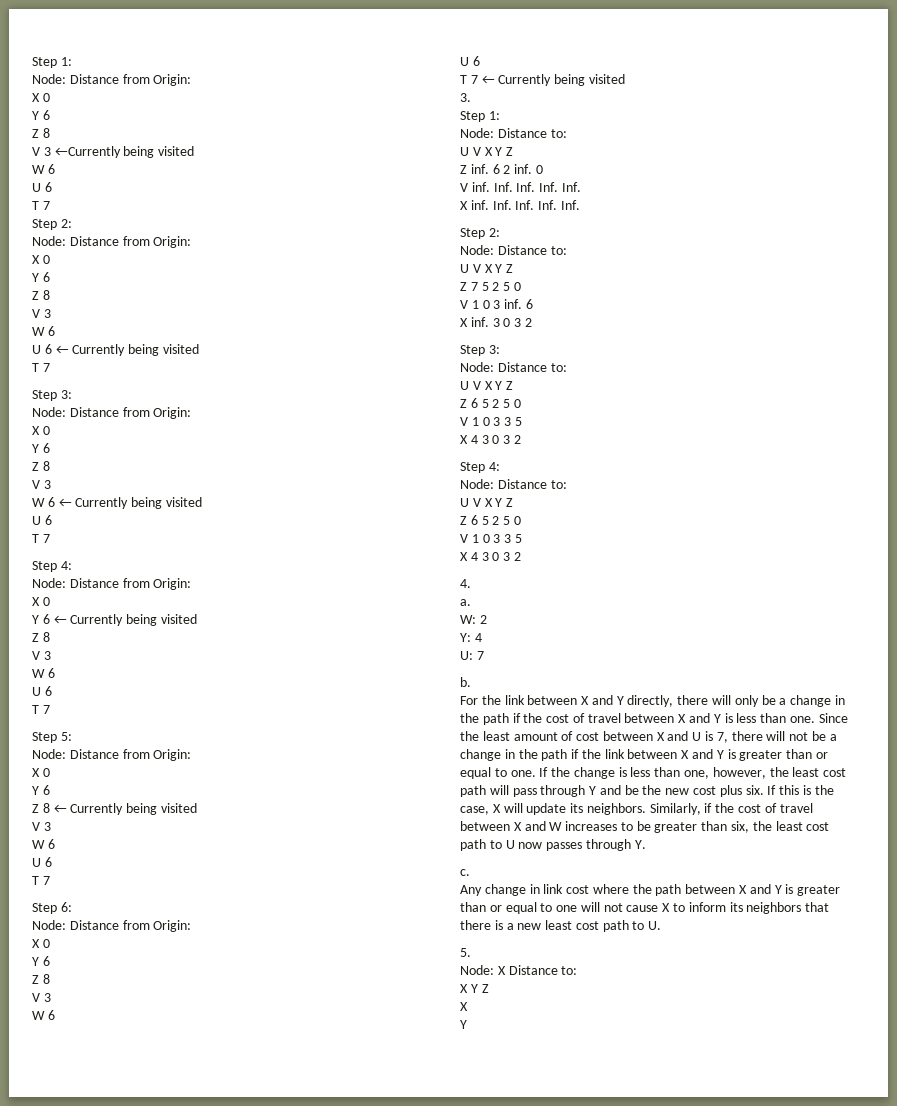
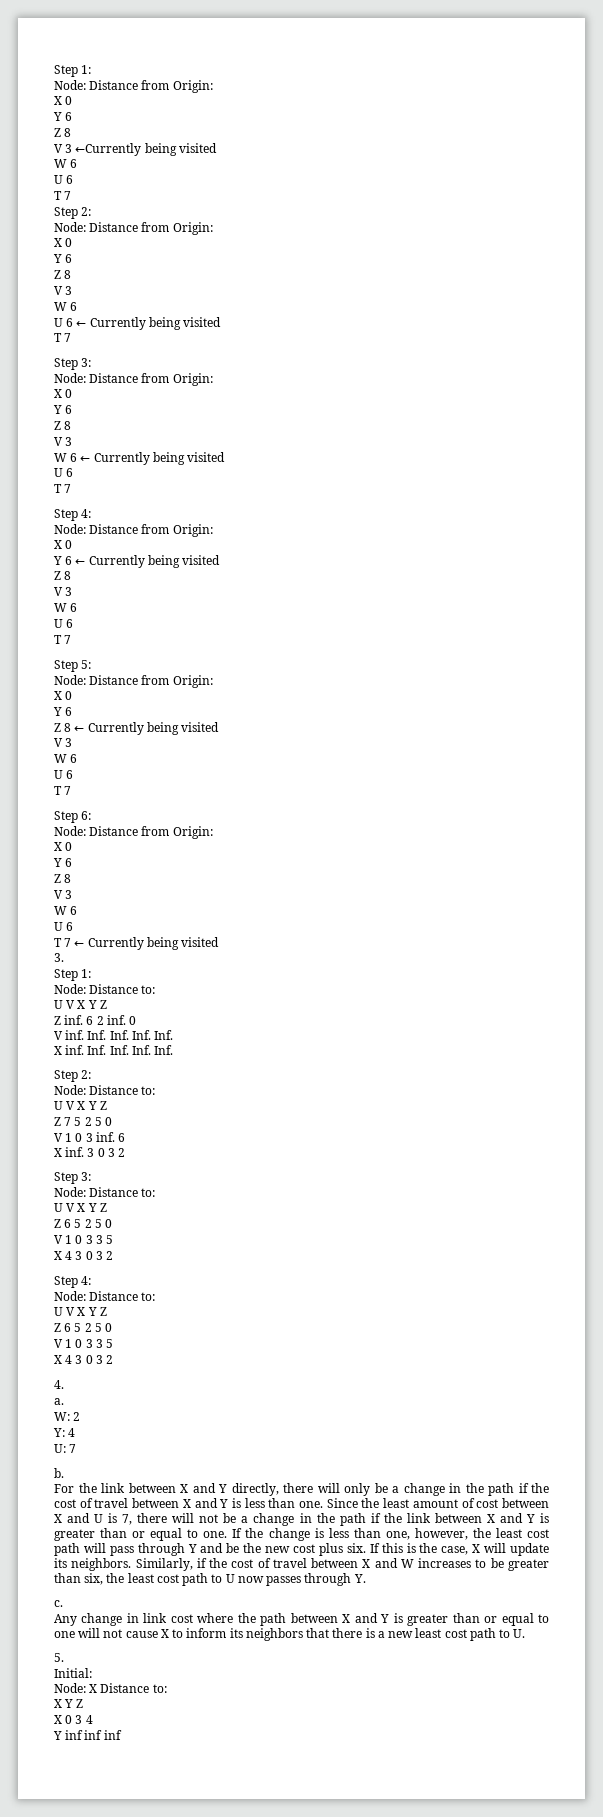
(471, 952) none -> [54,1668,92,1678] // Initial:
[460,1020,467,1029] // Y -> [65,1715,93,1724] [53,1730,122,1740] 0 3 4 // Y inf inf inf

